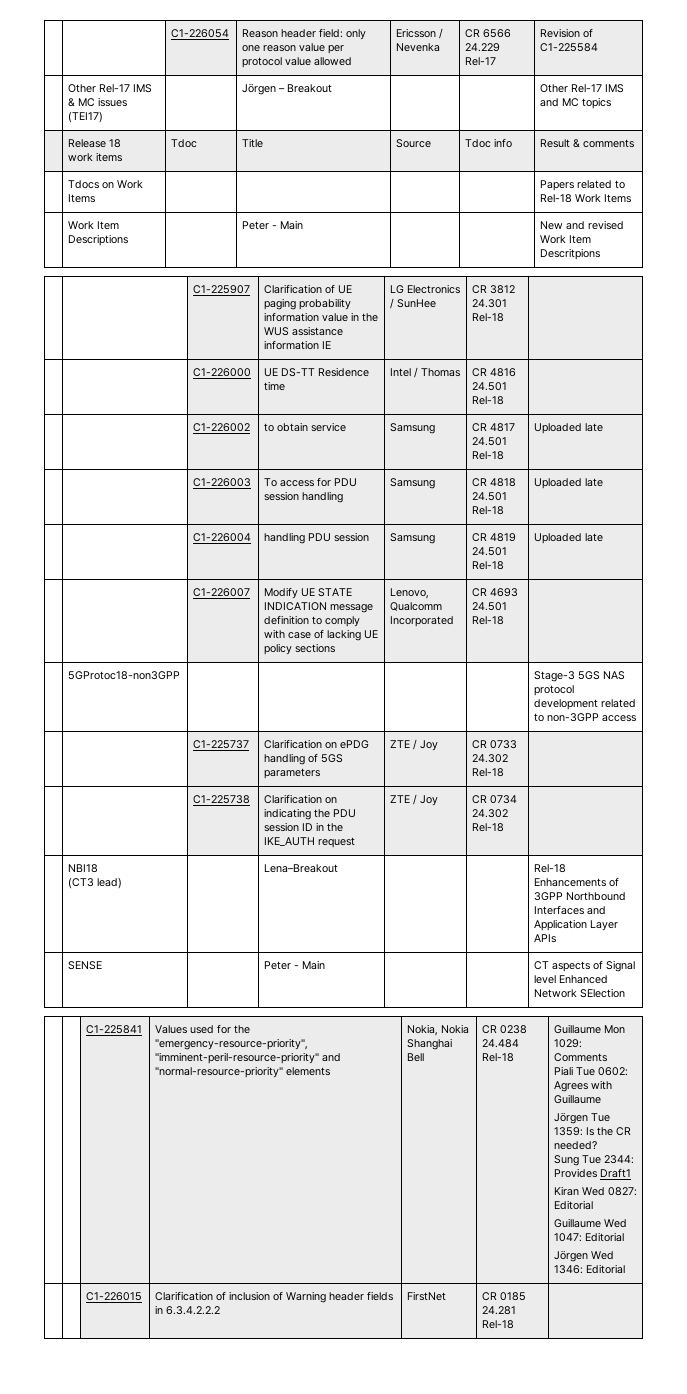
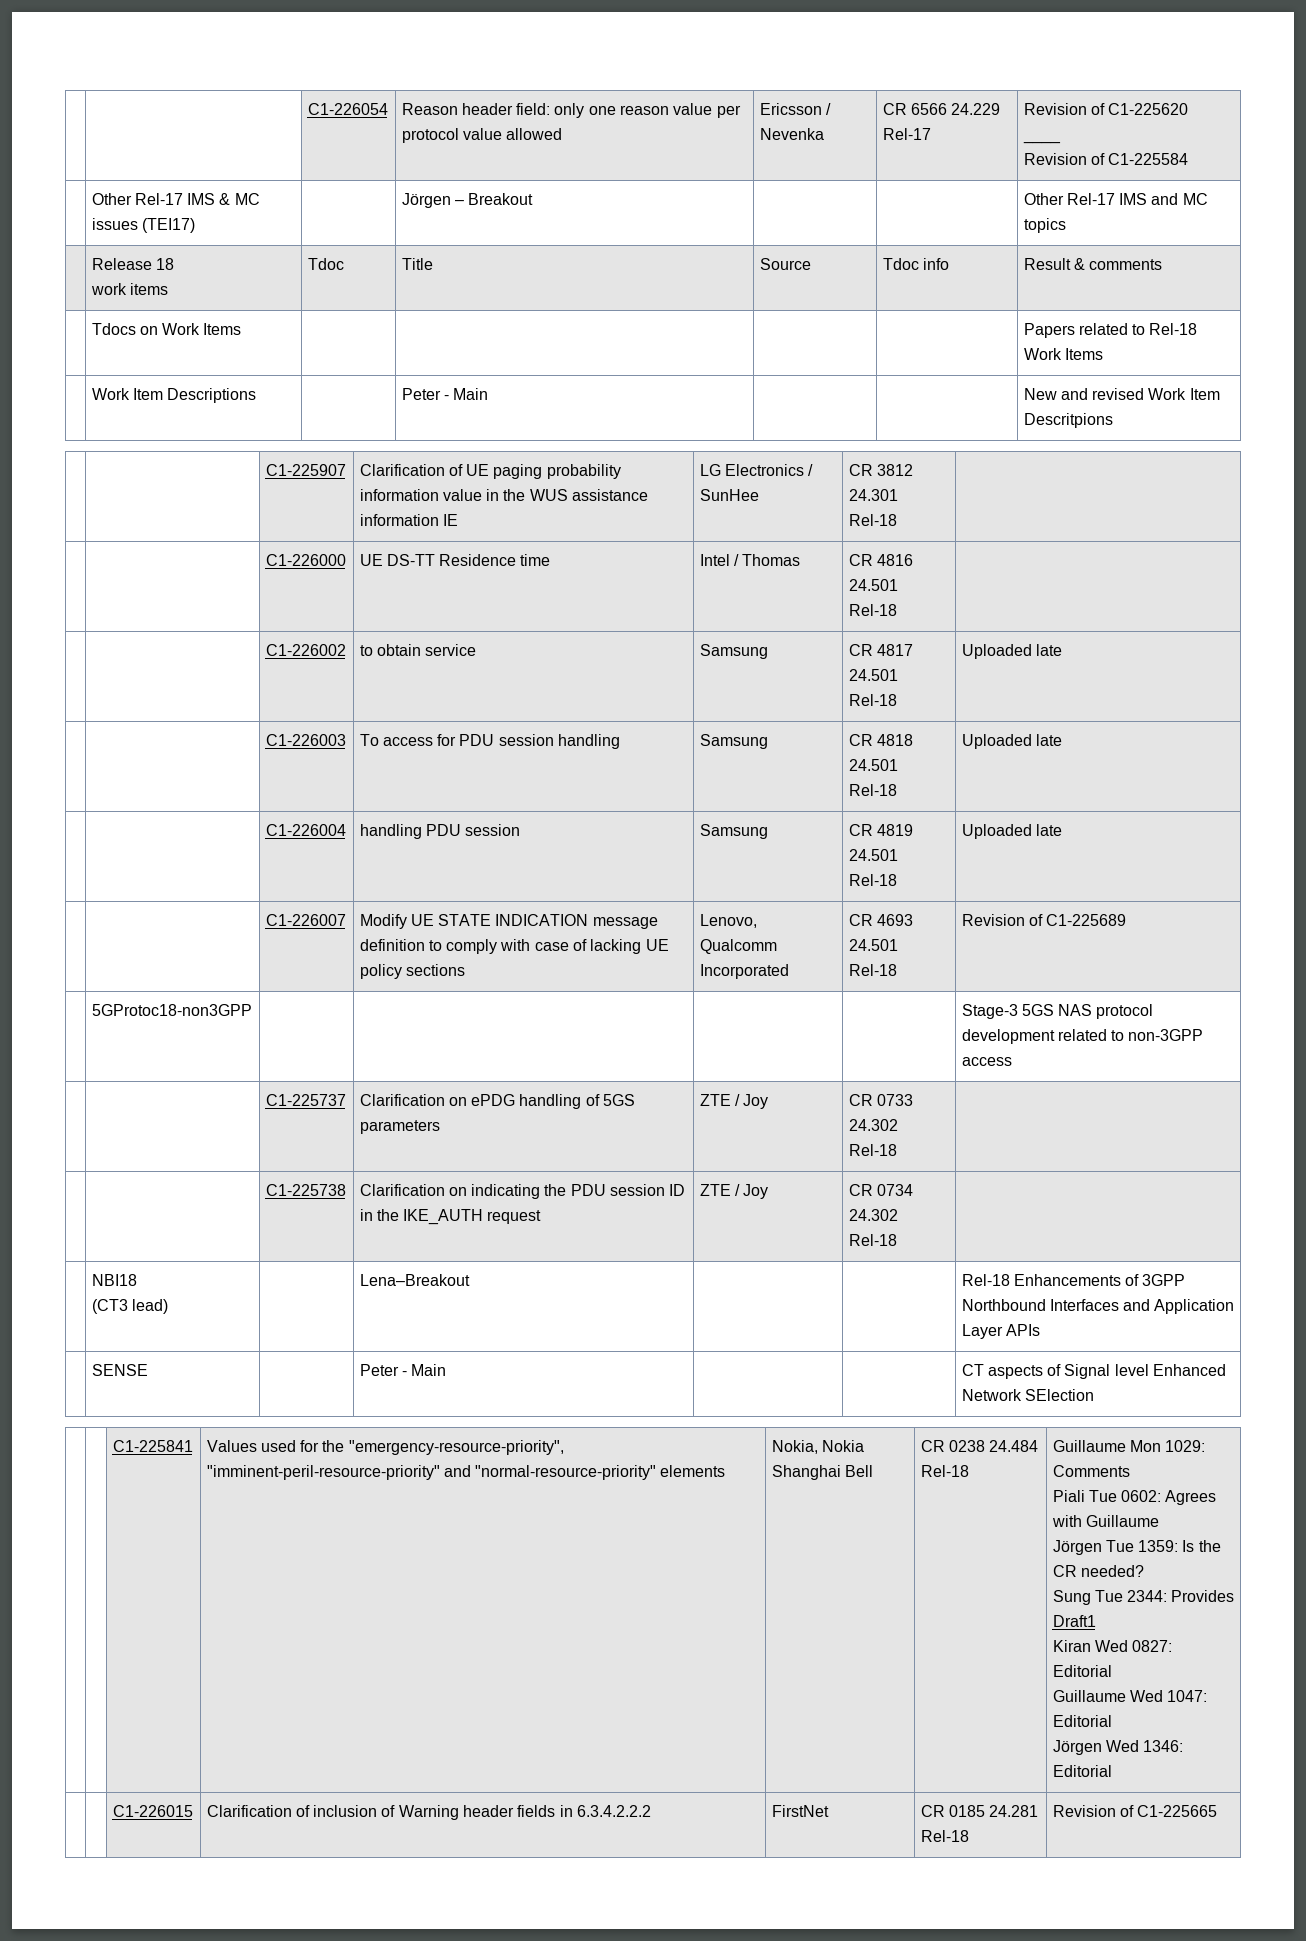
(593, 33) none -> [1108,103,1189,115] [1022,140,1061,144] [1023,153,1105,165] C1-225620 // ____ // Revision of
(504, 620) none -> [961,914,1127,926] Revision of C1-225689
(514, 1324) none -> [1052,1805,1218,1817] Revision of C1-225665

